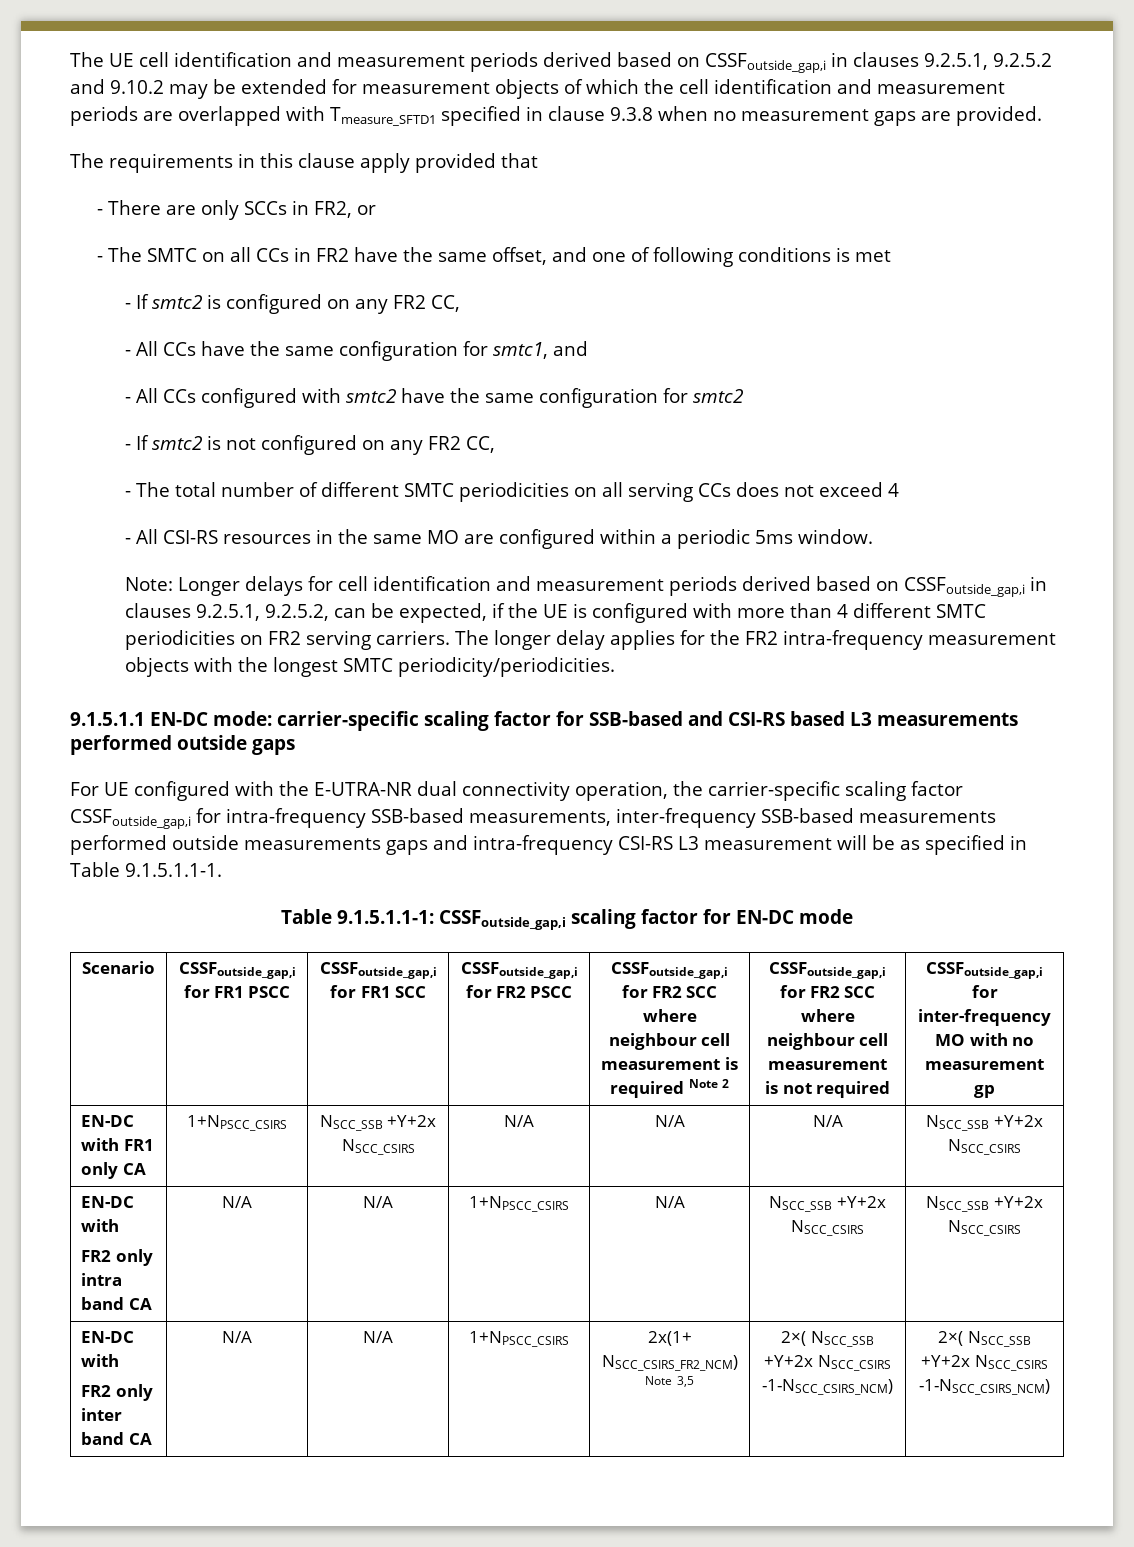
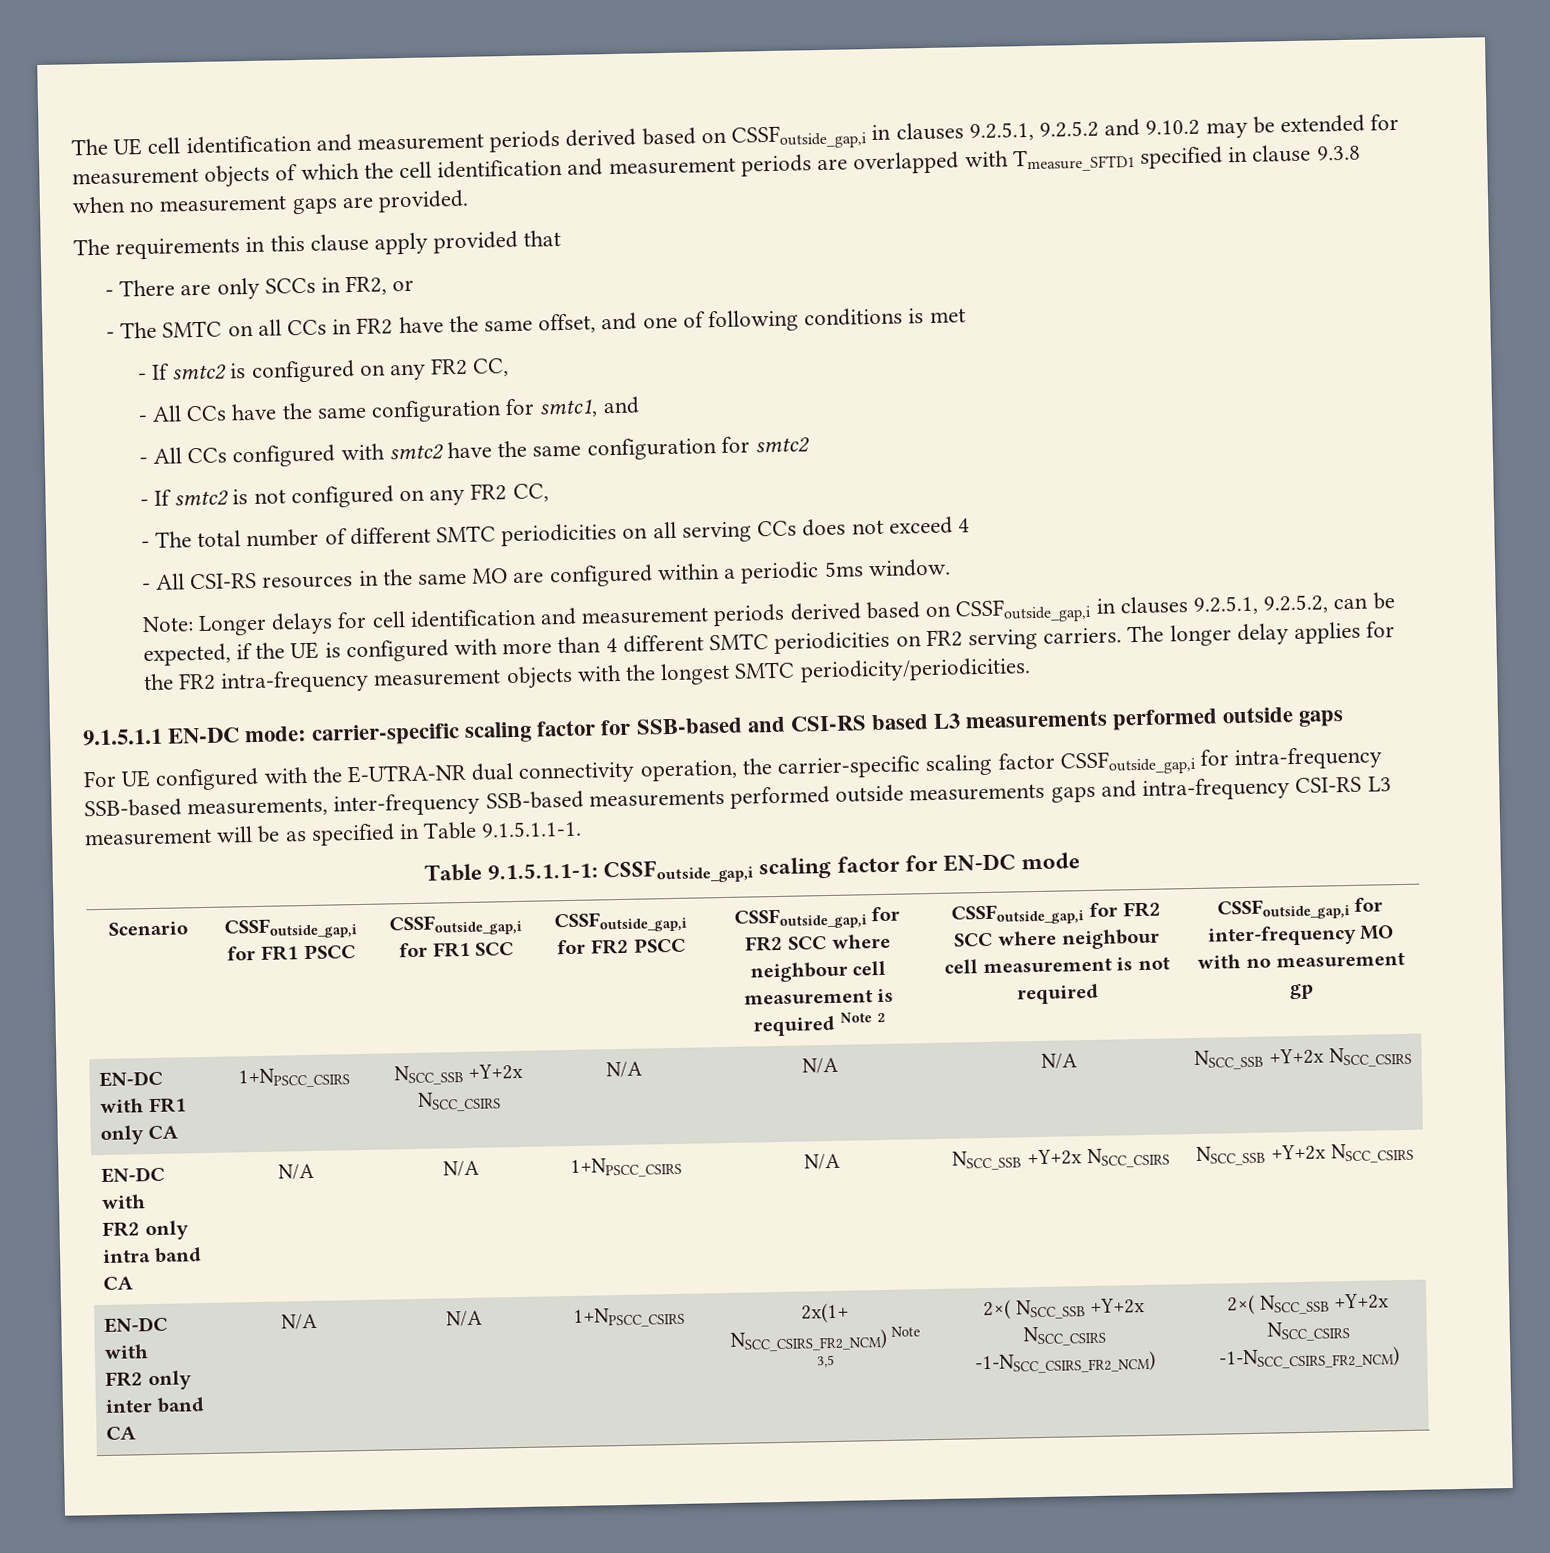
[762,1379,893,1395] [938,1331,1031,1347] [921,1355,1048,1371] [919,1379,1050,1395] -1-NSCC_CSIRS_NCM) | 2×( NSCC_SSB +Y+2x NSCC_CSIRS -1-NSCC_CSIRS_NCM) -> [974,1350,1156,1375] [1226,1293,1390,1316] [1266,1321,1350,1342] [1218,1346,1400,1370] -1-NSCC_CSIRS_FR2_NCM) | 2×( NSCC_SSB +Y+2x NSCC_CSIRS -1-NSCC_CSIRS_FR2_NCM)

